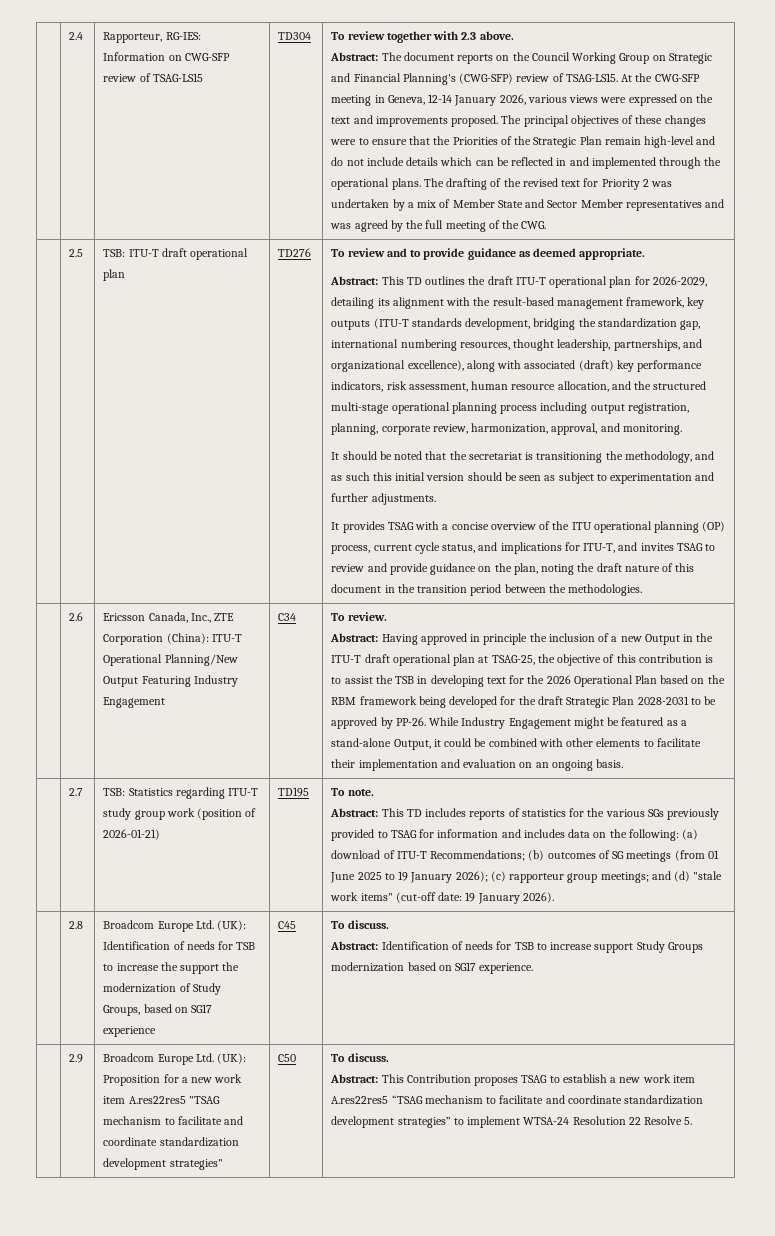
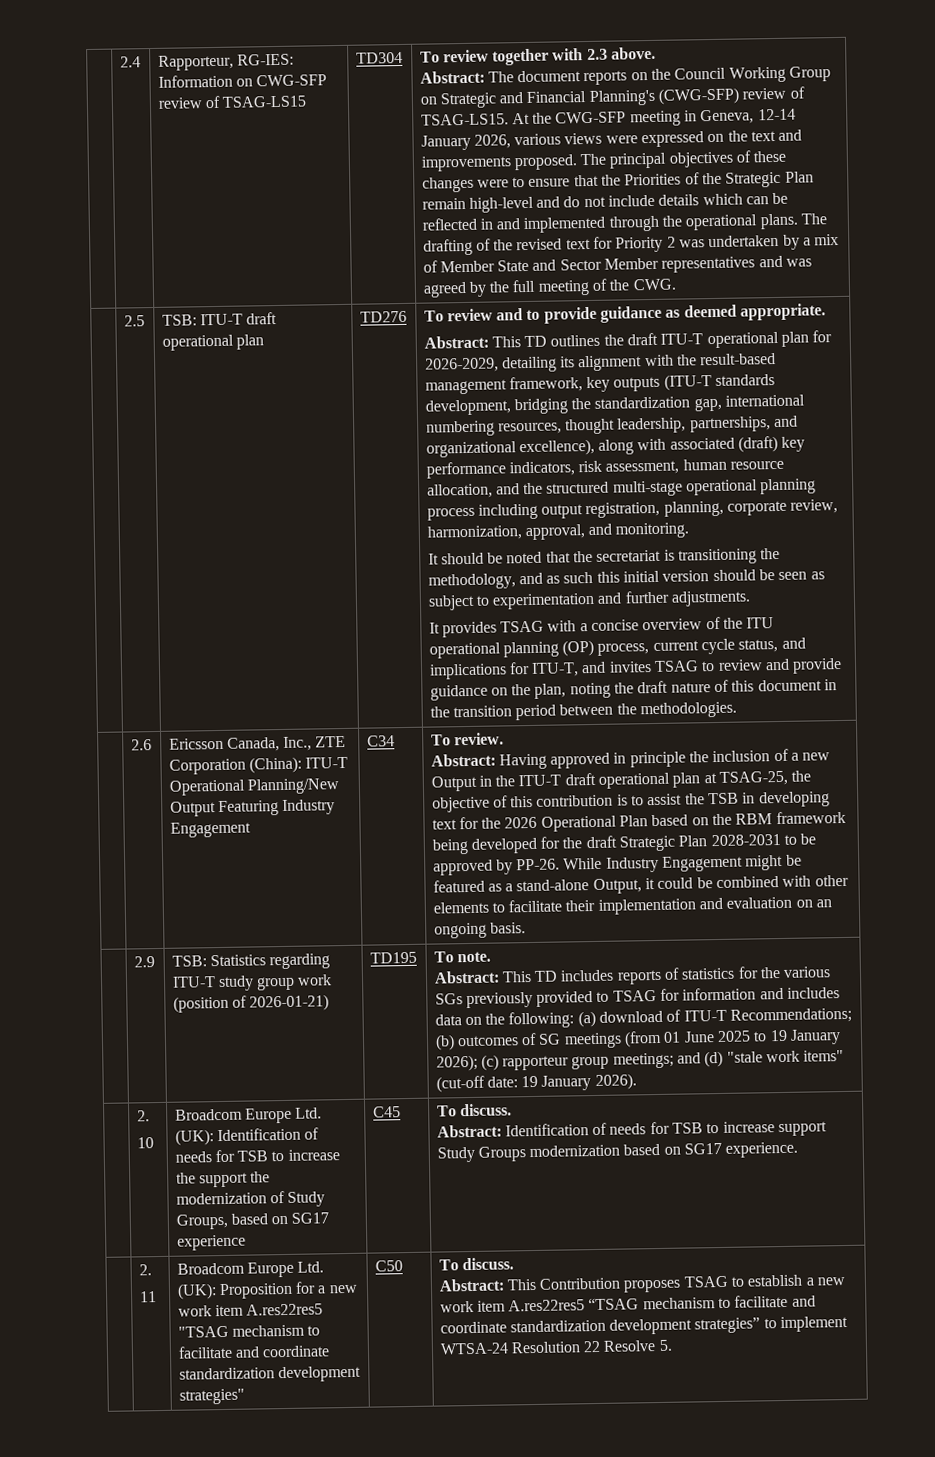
[69,788,84,796] 2.7 -> [133,956,155,968] 2.9
[69,921,84,929] 2.8 -> [136,1110,150,1122] [136,1137,154,1149] 2. // 10
[69,1054,84,1063] 2.9 -> [138,1264,152,1276] [138,1291,157,1303] 2. // 11

